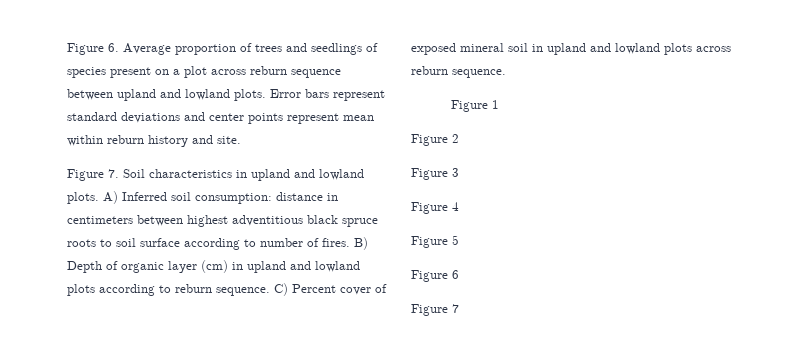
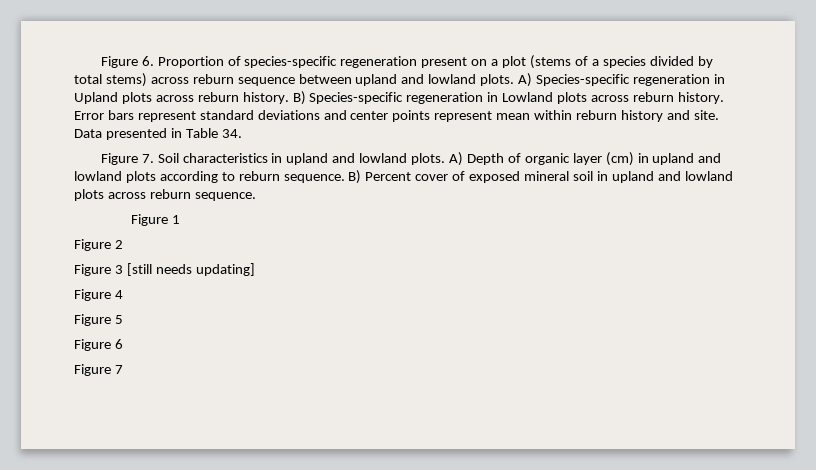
[123,43,378,55] [67,66,207,78] Average proportion of trees and seedlings of species present on a plot -> [157,55,713,69] [74,73,147,87] Proportion of species-specific regeneration present on a plot (stems of a species divided by total stems)
(266, 95) none -> [518,73,725,87] [74,91,724,105] A) Species-specific regeneration in Upland plots across reburn history. B) Species-specific regeneration in Lowland plots across reburn history.
(241, 140) none -> [74,128,242,140] Data presented in Table 34.
[122,192,338,204] [67,215,378,227] [67,237,368,250] Inferred soil consumption: distance in centimeters between highest adventitious black spruce roots to soil surface according to number of fires. B) -> (464, 159) none
[274,283,288,296] C) -> [348,170,362,184] B)
(459, 172) none -> [126,263,255,276] [still needs updating]

